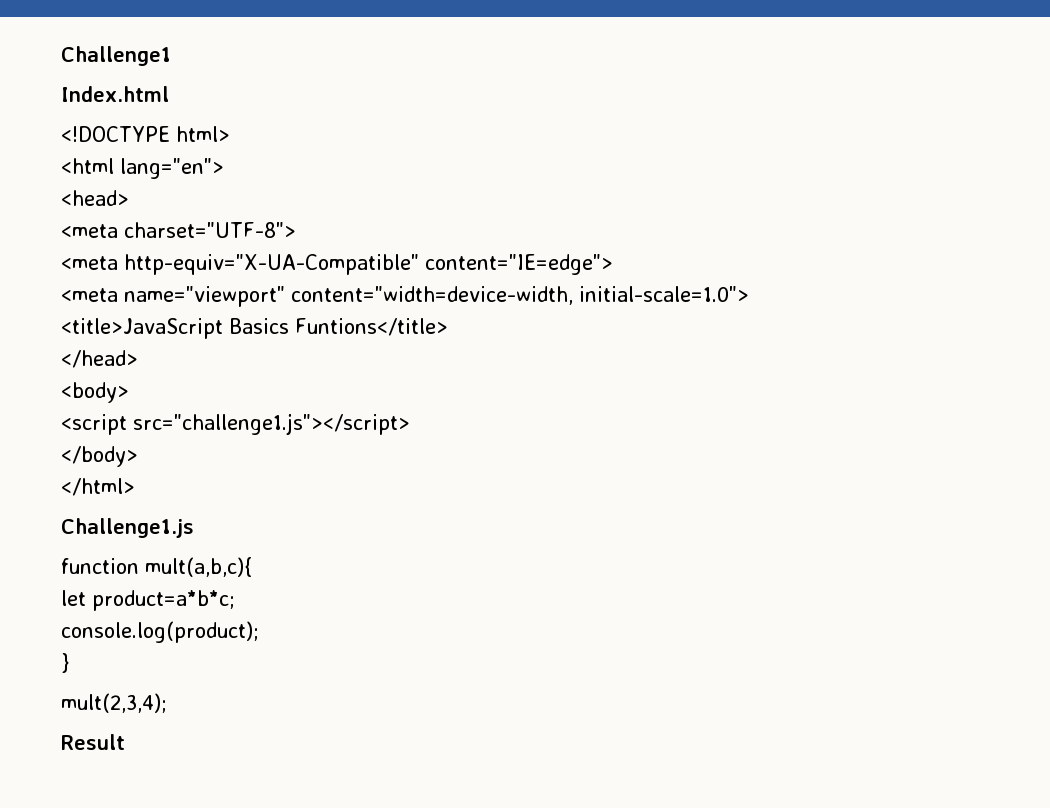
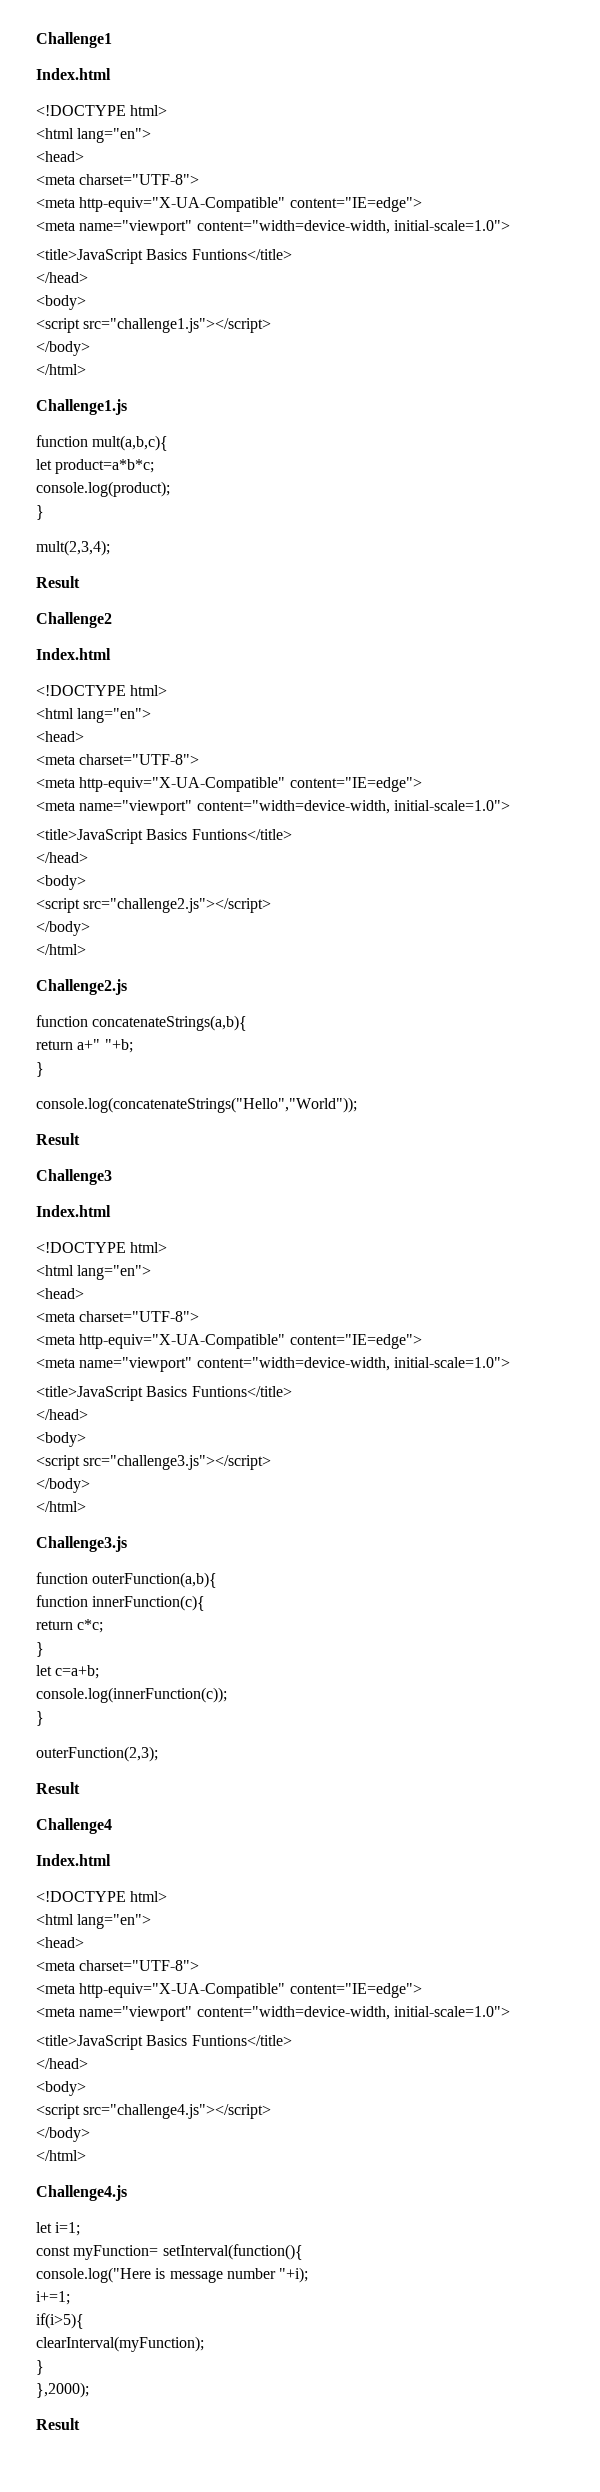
(125, 742) none -> [36,612,112,628] [36,648,111,660] [36,685,168,696] [36,708,152,723] [36,731,84,742] [36,754,200,765] [36,777,422,792] [36,800,510,815] [36,829,292,844] [36,852,88,863] [36,875,86,890] [36,898,272,913] [36,921,90,936] [36,944,86,955] [36,979,127,995] [36,1015,248,1031] [36,1039,133,1053] [36,1062,44,1077] [36,1097,357,1113] [36,1133,80,1145] [36,1169,112,1185] [36,1205,111,1217] [36,1242,168,1253] [36,1265,152,1280] [36,1288,84,1299] [36,1311,200,1322] [36,1334,422,1349] [36,1357,510,1372] [36,1386,292,1401] [36,1409,88,1420] [36,1432,86,1447] [36,1455,272,1470] [36,1478,90,1493] [36,1501,86,1512] [36,1536,127,1552] [36,1572,218,1588] [36,1595,206,1611] [36,1619,104,1633] [36,1642,44,1657] [36,1665,100,1679] [36,1687,227,1703] [36,1711,44,1726] [36,1746,158,1762] [36,1782,80,1794] [36,1818,112,1834] [36,1854,111,1866] [36,1891,168,1902] [36,1914,152,1929] [36,1937,84,1948] [36,1960,200,1971] [36,1983,422,1998] [36,2006,510,2021] [36,2035,292,2050] [36,2058,88,2069] [36,2081,86,2096] [36,2104,272,2119] [36,2127,90,2142] [36,2150,86,2161] [36,2185,127,2201] [36,2222,81,2236] [36,2244,303,2260] [36,2267,309,2283] [36,2291,70,2305] [36,2313,84,2329] [36,2336,204,2352] [36,2360,44,2375] [36,2382,89,2398] [36,2418,80,2430] // Challenge2 // Index.html // <!DOCTYPE html> // <html lang="en"> // <head> // <meta charset="UTF-8"> // <meta http-equiv="X-UA-Compatible" content="IE=edge"> // <meta name="viewport" content="width=device-width, initial-scale=1.0"> // <title>JavaScript Basics Funtions</title> // </head> // <body> // <script src="challenge2.js"></script> // </body> // </html> // Challenge2.js // function concatenateStrings(a,b){ // return a+" "+b; // } // console.log(concatenateStrings("Hello","World")); // Result // Challenge3 // Index.html // <!DOCTYPE html> // <html lang="en"> // <head> // <meta charset="UTF-8"> // <meta http-equiv="X-UA-Compatible" content="IE=edge"> // <meta name="viewport" content="width=device-width, initial-scale=1.0"> // <title>JavaScript Basics Funtions</title> // </head> // <body> // <script src="challenge3.js"></script> // </body> // </html> // Challenge3.js // function outerFunction(a,b){ // function innerFunction(c){ // return c*c; // } // let c=a+b; // console.log(innerFunction(c)); // } // outerFunction(2,3); // Result // Challenge4 // Index.html // <!DOCTYPE html> // <html lang="en"> // <head> // <meta charset="UTF-8"> // <meta http-equiv="X-UA-Compatible" content="IE=edge"> // <meta name="viewport" content="width=device-width, initial-scale=1.0"> // <title>JavaScript Basics Funtions</title> // </head> // <body> // <script src="challenge4.js"></script> // </body> // </html> // Challenge4.js // let i=1; // const myFunction= setInterval(function(){ // console.log("Here is message number "+i); // i+=1; // if(i>5){ // clearInterval(myFunction); // } // },2000); // Result

